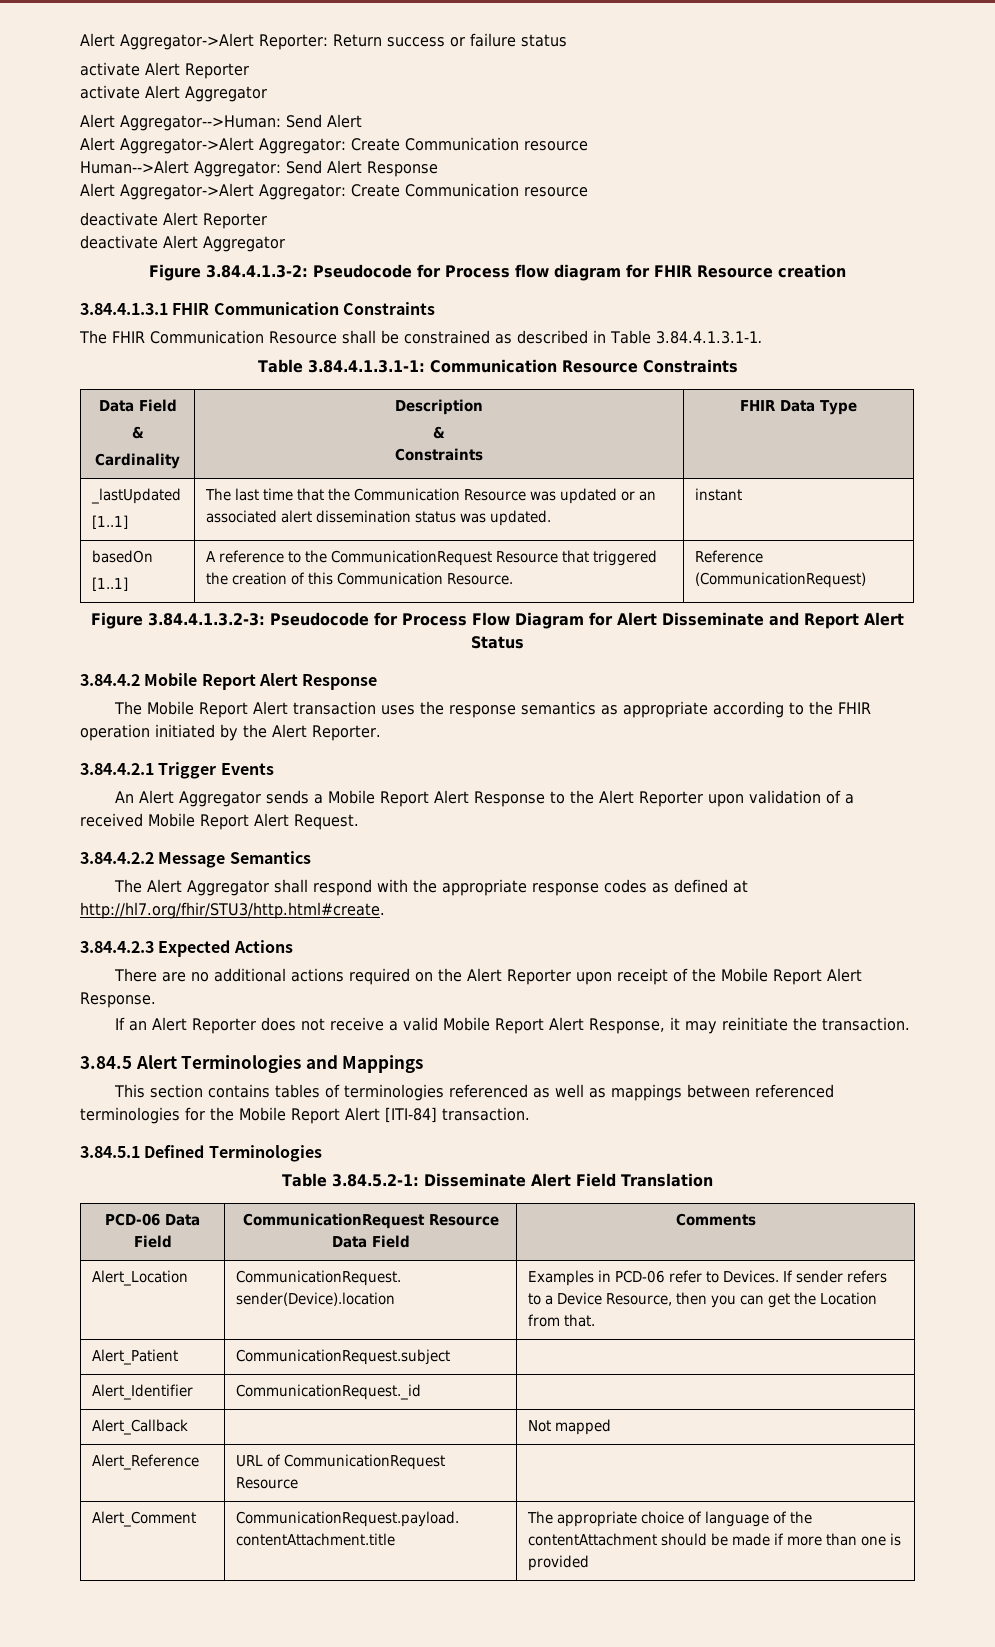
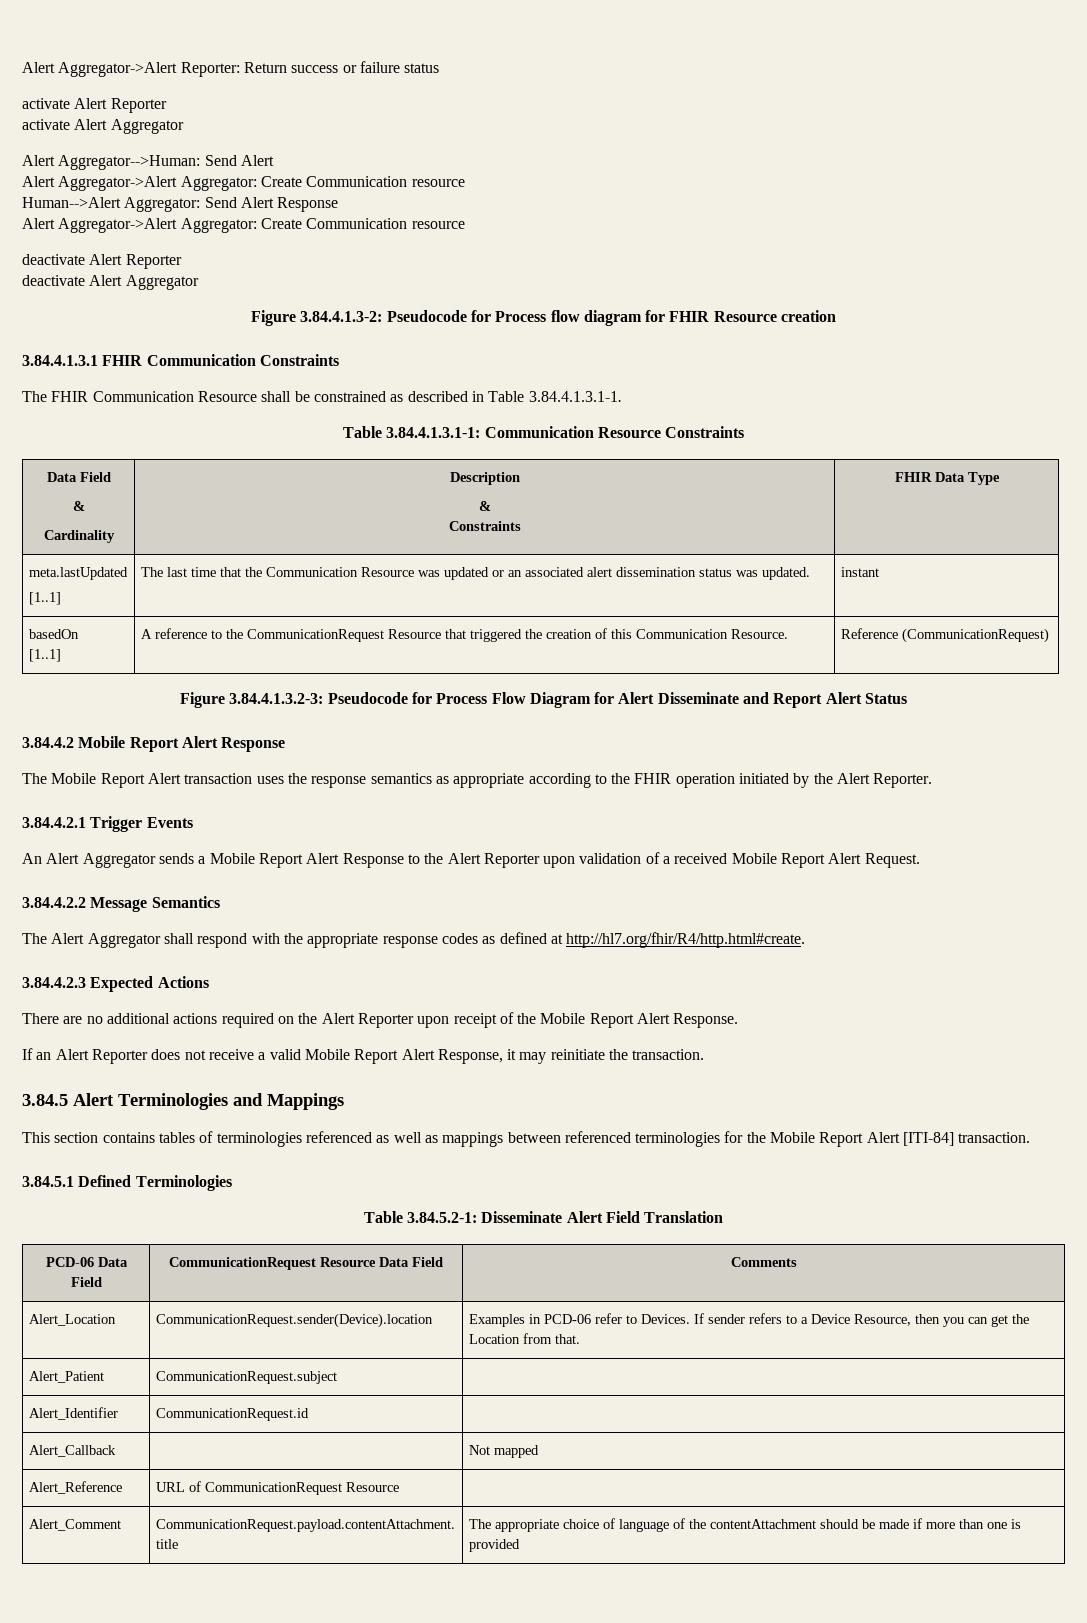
[91,488,182,504] _lastUpdated -> [28,567,128,580] meta.lastUpdated
[80,902,385,919] http://hl7.org/fhir/STU3/http.html#create. -> [566,932,806,948] http://hl7.org/fhir/R4/http.html#create.
[236,1384,422,1400] CommunicationRequest._id -> [155,1408,309,1421] CommunicationRequest.id

